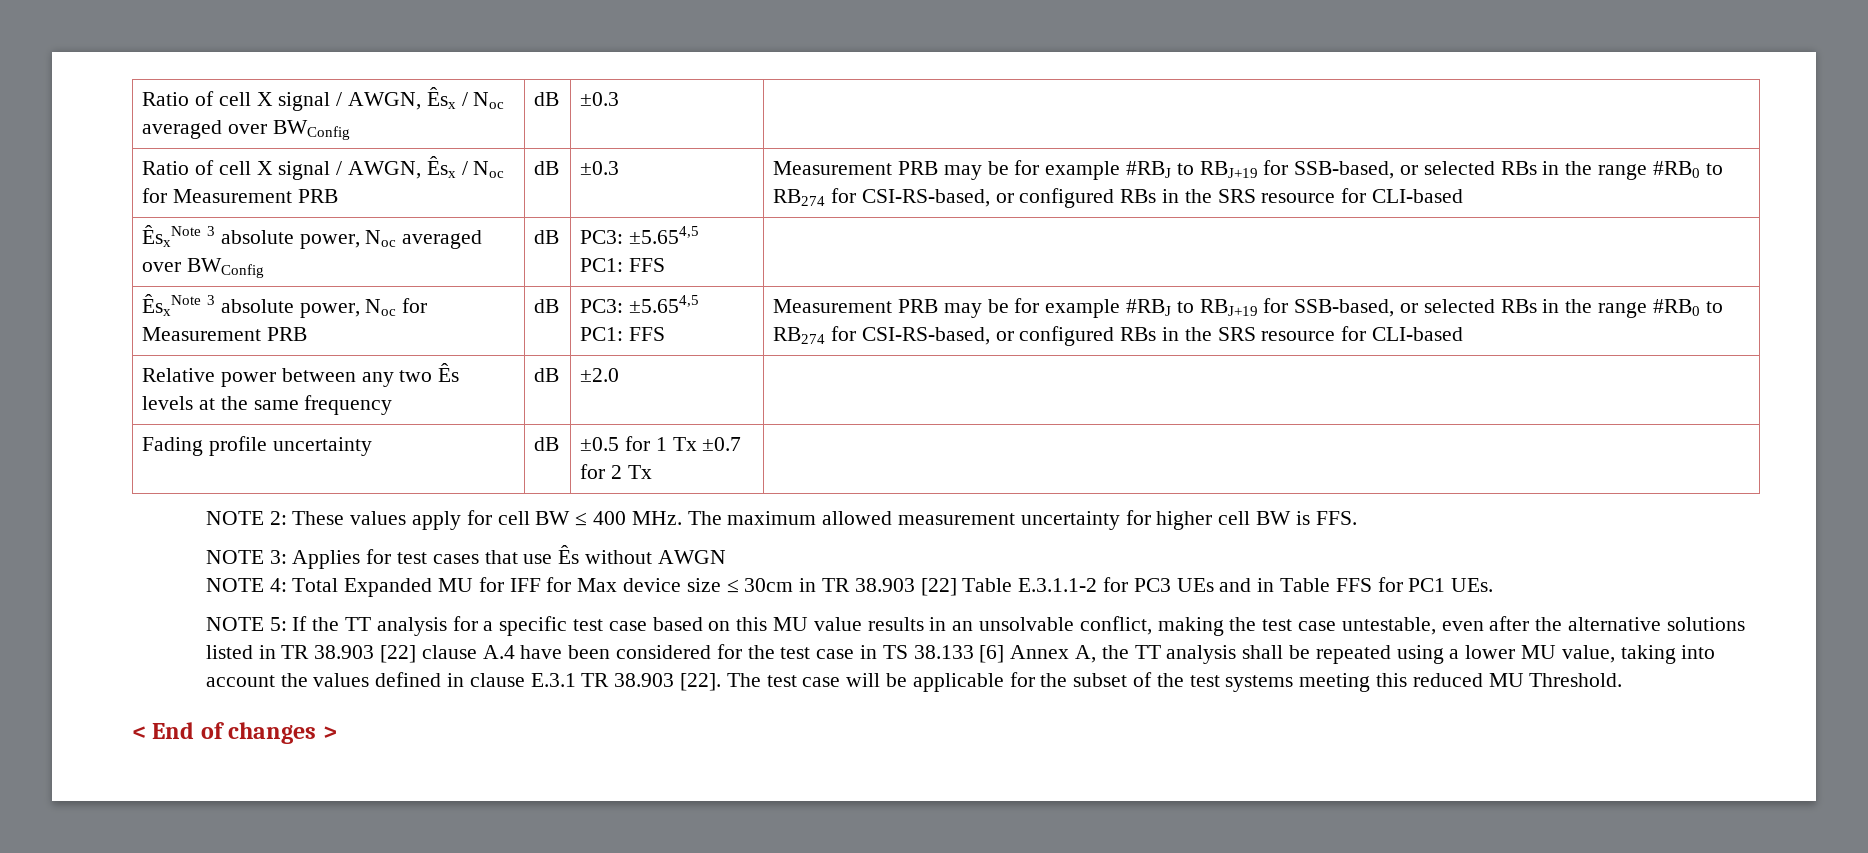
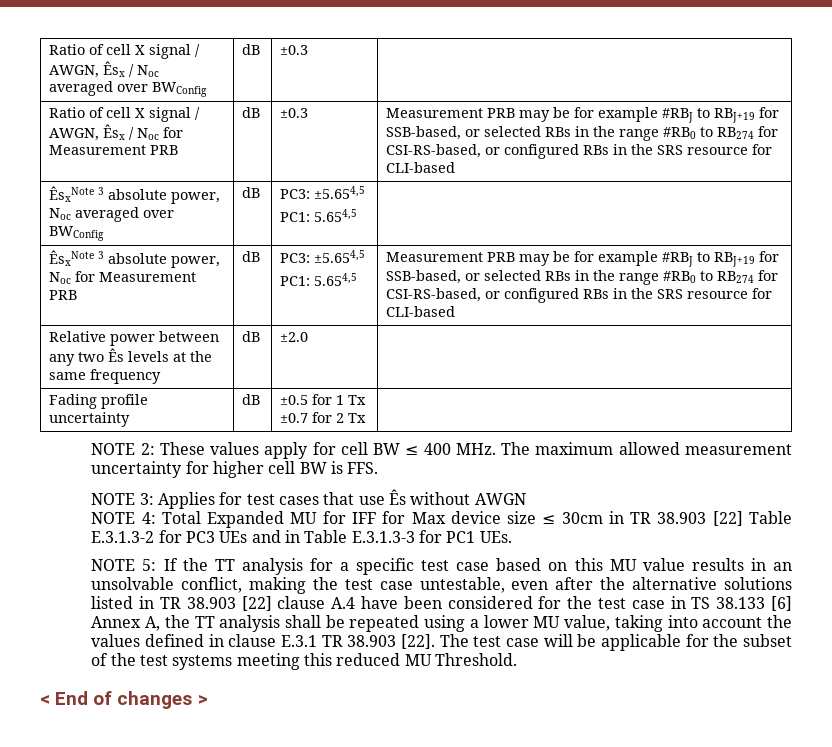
[628,258,665,272] FFS -> [314,209,358,222] 5.654,5
[628,327,665,341] FFS -> [314,273,358,286] 5.654,5
[1018,578,1098,592] E.3.1.1-2 -> [91,531,155,543] E.3.1.3-2
[1335,578,1372,592] FFS -> [351,531,415,543] E.3.1.3-3

